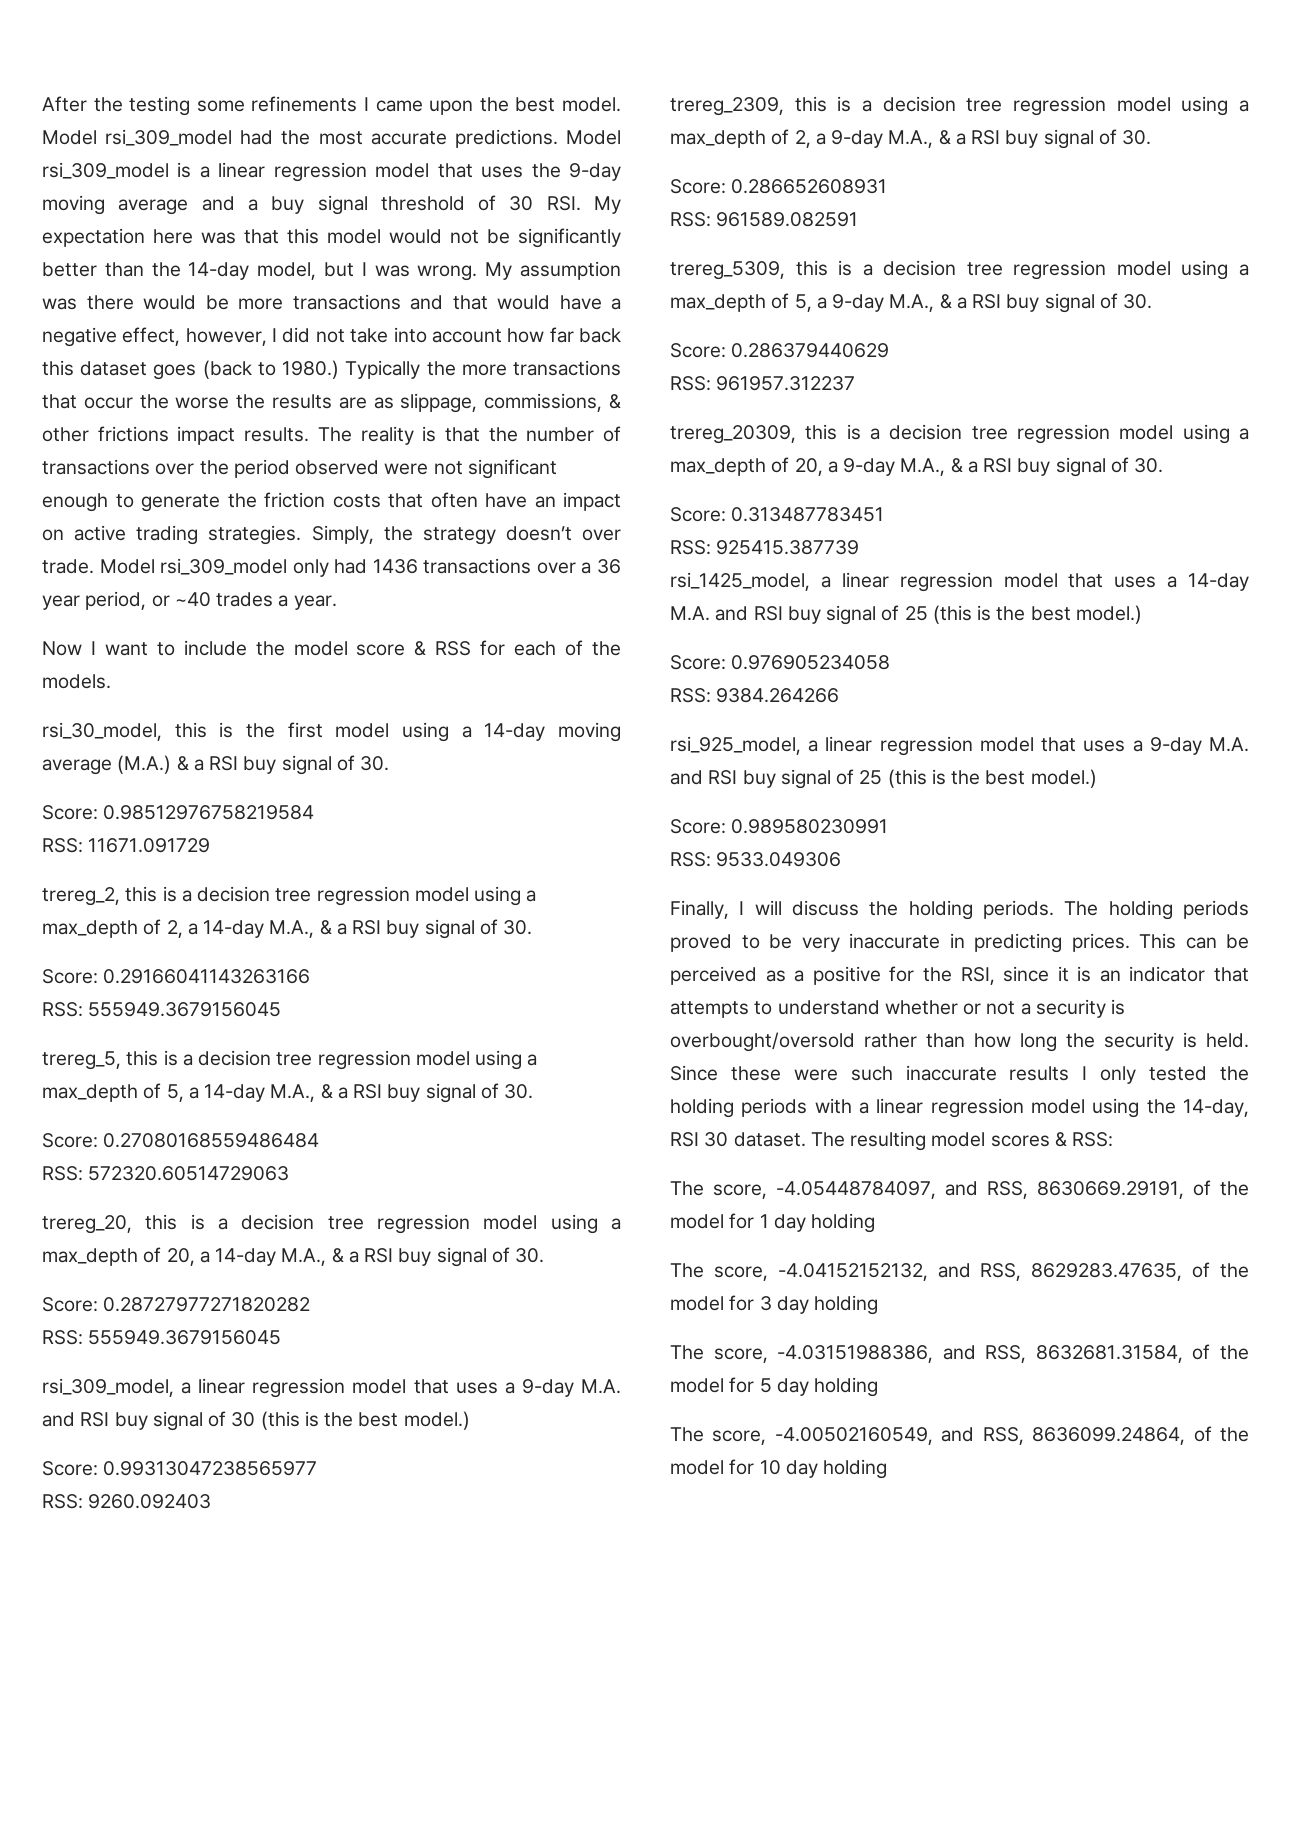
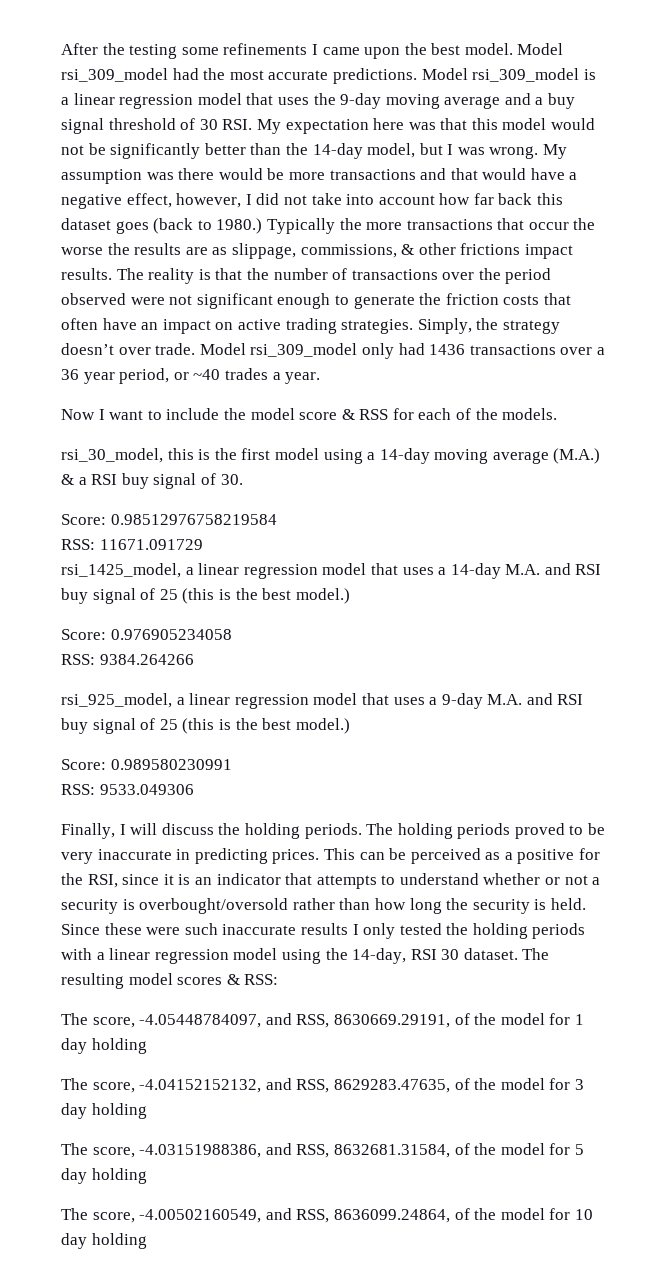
[42,886,537,906] [42,919,533,939] [42,969,311,984] [42,1002,282,1017] [42,1050,538,1070] [42,1083,534,1103] [42,1133,320,1148] [42,1166,290,1181] [42,1214,621,1234] [42,1247,545,1267] [42,1297,311,1312] [42,1330,282,1345] [42,1378,621,1398] [42,1411,470,1431] [42,1461,318,1476] [42,1494,212,1509] [670,96,1249,116] [670,129,1152,149] [670,179,888,194] [670,212,859,227] [670,260,1249,280] [670,293,1153,313] [670,343,890,358] [670,376,856,391] [670,424,1249,444] [670,457,1164,477] [670,507,885,522] [670,540,860,555] // trereg_2, this is a decision tree regression model using a max_depth of 2, a 14-day M.A., & a RSI buy signal of 30. // Score: 0.29166041143263166 // RSS: 555949.3679156045 // trereg_5, this is a decision tree regression model using a max_depth of 5, a 14-day M.A., & a RSI buy signal of 30. // Score: 0.27080168559486484 // RSS: 572320.60514729063 // trereg_20, this is a decision tree regression model using a max_depth of 20, a 14-day M.A., & a RSI buy signal of 30. // Score: 0.28727977271820282 // RSS: 555949.3679156045 // rsi_309_model, a linear regression model that uses a 9-day M.A. and RSI buy signal of 30 (this is the best model.) // Score: 0.99313047238565977 // RSS: 9260.092403 // trereg_2309, this is a decision tree regression model using a max_depth of 2, a 9-day M.A., & a RSI buy signal of 30. // Score: 0.286652608931 // RSS: 961589.082591 // trereg_5309, this is a decision tree regression model using a max_depth of 5, a 9-day M.A., & a RSI buy signal of 30. // Score: 0.286379440629 // RSS: 961957.312237 // trereg_20309, this is a decision tree regression model using a max_depth of 20, a 9-day M.A., & a RSI buy signal of 30. // Score: 0.313487783451 // RSS: 925415.387739 -> (203, 544) none

